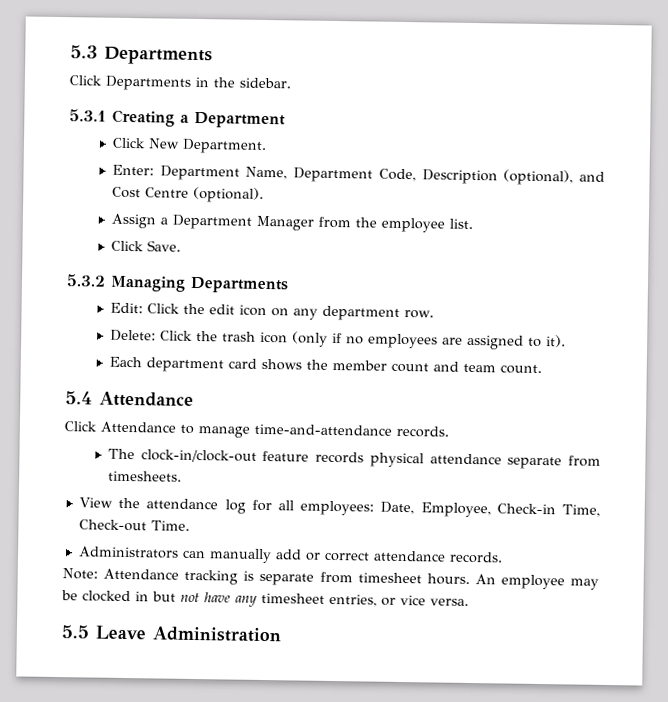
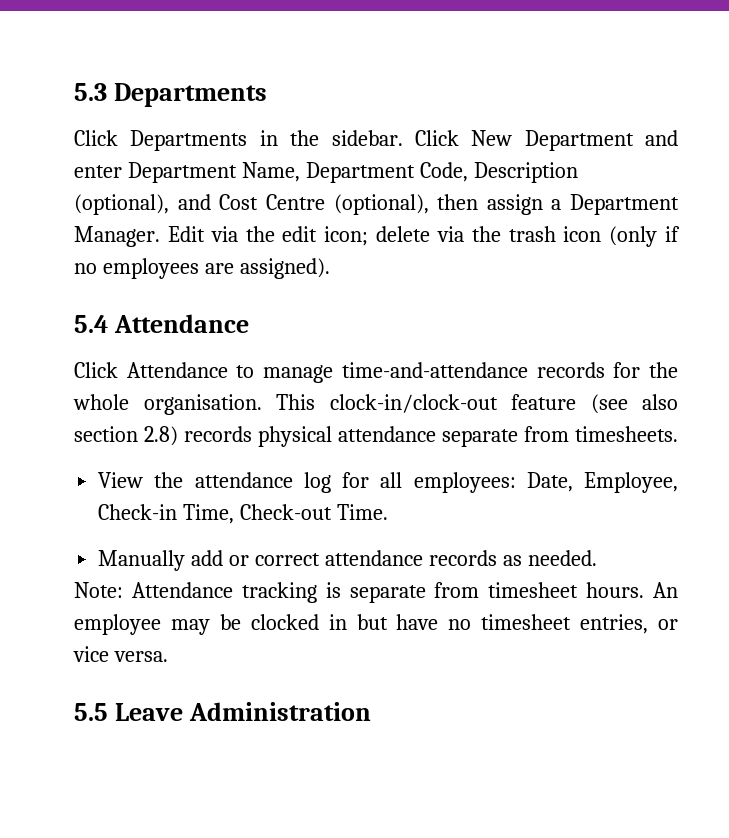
[69,109,286,129] [111,137,267,154] [111,164,154,176] // 5.3.1 Creating a Department // Click New Department. // Enter: -> [414,130,678,151] [74,165,122,178] Click New Department and enter
[192,186,264,203] [110,213,473,233] [110,240,181,252] [66,274,289,294] [109,302,434,321] [109,329,193,342] (optional). // Assign a Department Manager from the employee list. // Click Save. // 5.3.2 Managing Departments // Edit: Click the edit icon on any department row. // Delete: Click -> [333,194,679,215] [74,226,464,247] (optional), then assign a Department Manager. Edit via the edit icon; delete via
[466,334,566,350] [108,356,542,375] assigned to it). // Each department card shows the member count and team count. -> [239,258,330,279] assigned).
[396,425,449,438] [107,448,310,463] records. // The clock-in/clock-out feature -> [536,362,678,378] [73,394,678,415] [74,426,178,446] records for the whole organisation. This clock-in/clock-out feature (see also section 2.8)
[77,546,272,564] Administrators can manually -> [98,550,186,571] Manually
[448,551,503,564] records. -> [428,550,597,566] records as needed.
[180,592,257,607] not have any -> [396,614,472,630] have no

